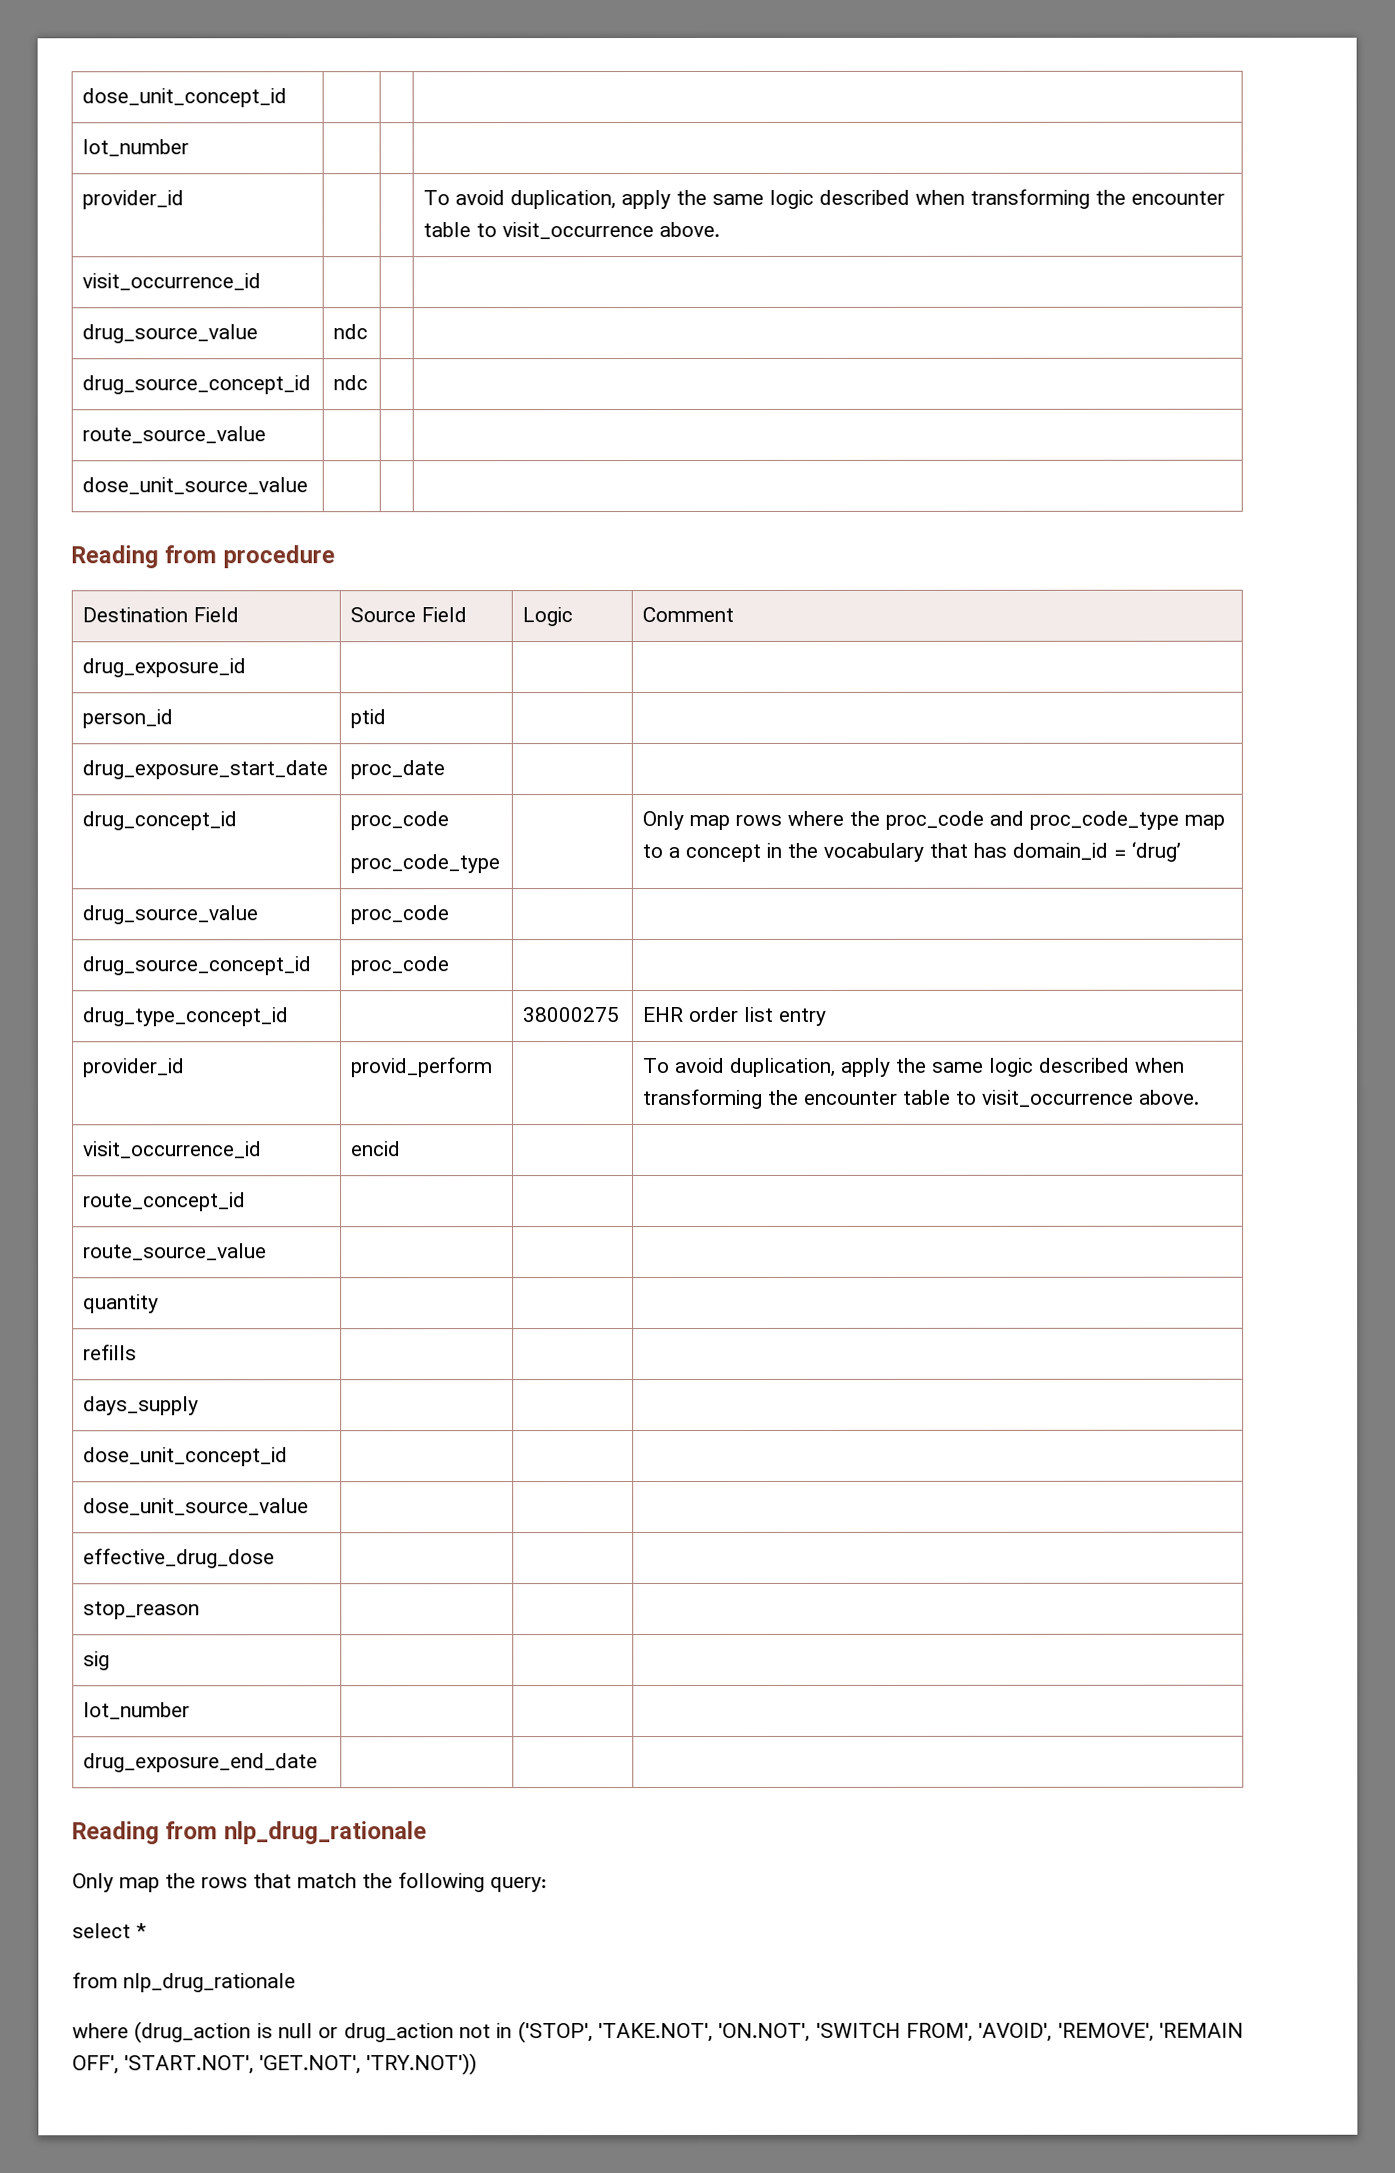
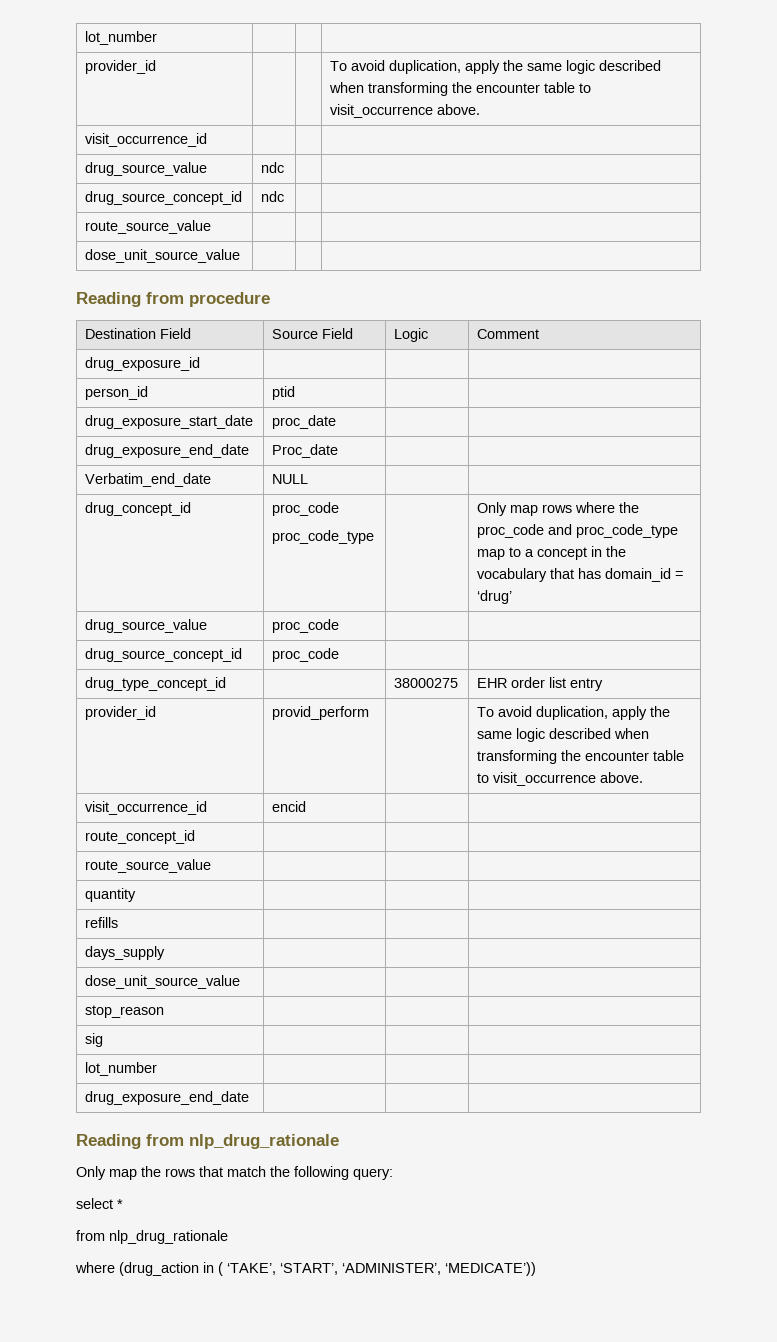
[82,88,288,108] dose_unit_concept_id | | | // -> (85, 38) none
(446, 770) none -> [85,444,250,458] [272,444,339,458] [85,473,212,487] [272,474,309,484] // drug_exposure_end_date | Proc_date | | // Verbatim_end_date | NULL | |
[83,1447,289,1467] [83,1498,310,1516] [83,1548,276,1569] // dose_unit_concept_id | | | // dose_unit_source_value | | | // effective_drug_dose | | | -> [85,975,241,989] // dose_unit_source_value | | |
[256,2021,1245,2044] [72,2053,477,2076] is null or drug_action not in ('STOP', 'TAKE.NOT', 'ON.NOT', 'SWITCH FROM', 'AVOID', 'REMOVE', 'REMAIN OFF', 'START.NOT', 'GET.NOT', 'TRY.NOT')) -> [203,1262,536,1276] in ( ‘TAKE’, ‘START’, ‘ADMINISTER’, ‘MEDICATE’))

